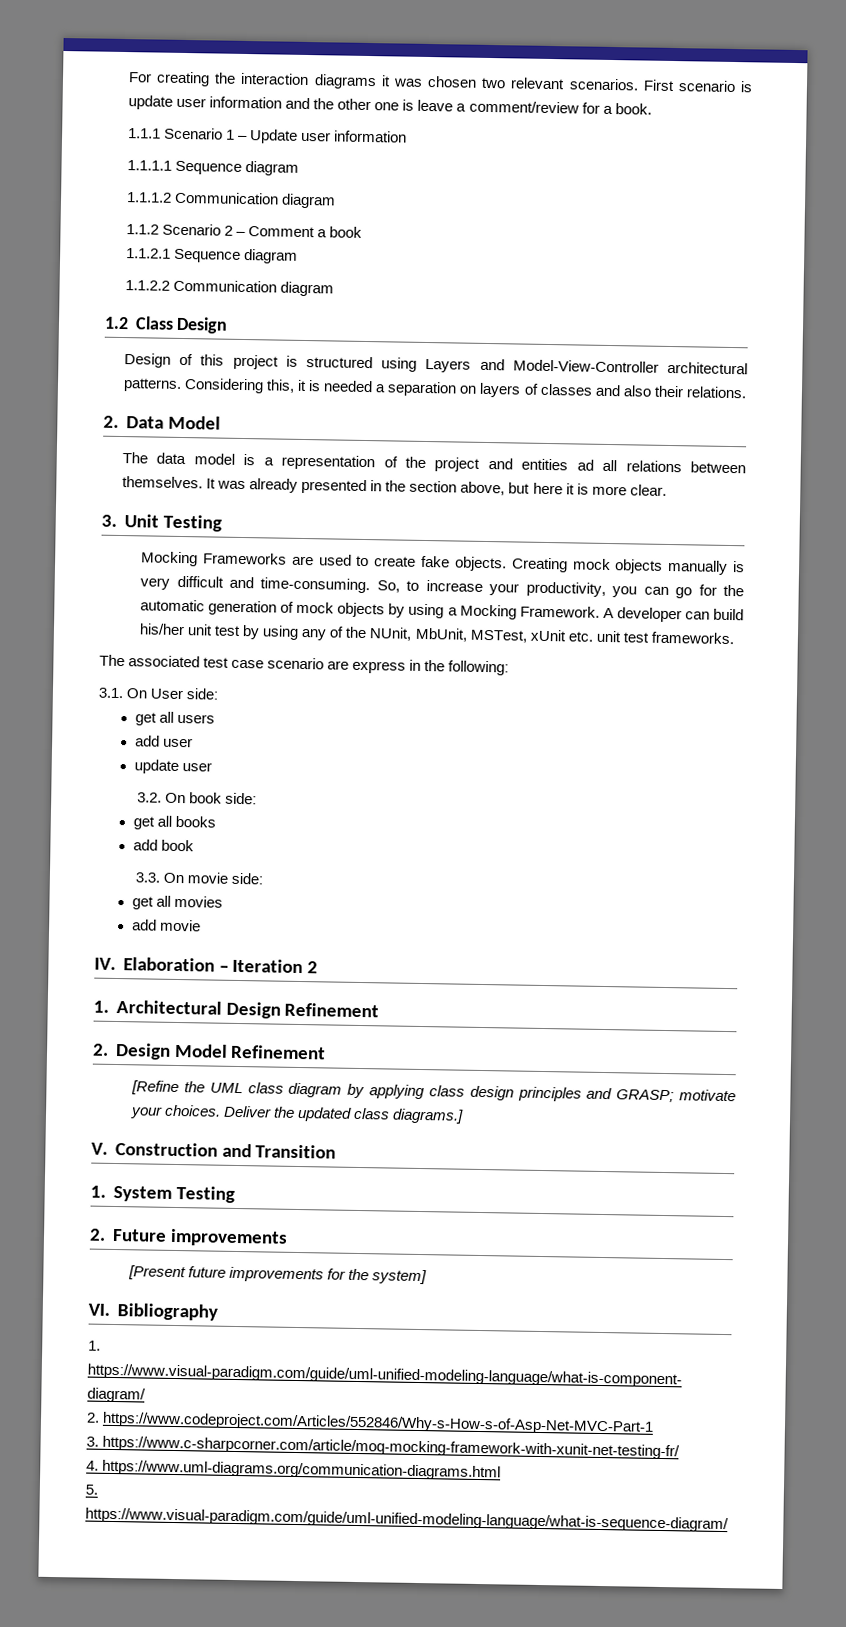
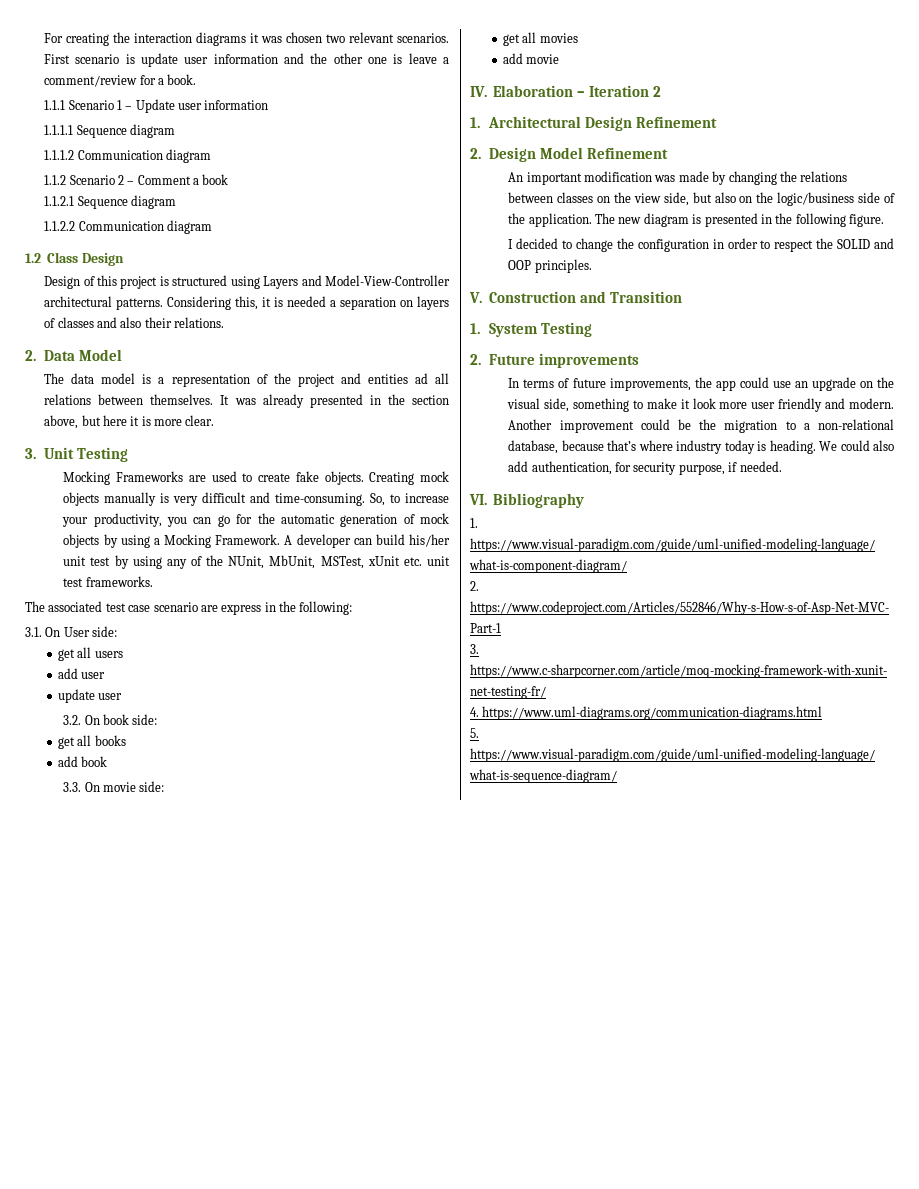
[131,1080,736,1103] [130,1104,465,1124] [Refine the UML class diagram by applying class design principles and GRASP; motivate your choices. Deliver the updated class diagrams.] -> [508,171,848,185] [508,192,895,206] [508,213,885,227] [508,238,894,252] [508,259,592,273] An important modification was made by changing the relations between classes on the view side, but also on the logic/business side of the application. The new diagram is presented in the following figure. // I decided to change the configuration in order to respect the SOLID and OOP principles.
[128,1265,428,1285] [Present future improvements for the system] -> [508,377,894,391] [507,398,894,412] [508,419,894,433] [508,440,894,454] [508,461,782,475] In terms of future improvements, the app could use an upgrade on the visual side, something to make it look more user friendly and modern. Another improvement could be the migration to a non-relational database, because that’s where industry today is heading. We could also add authentication, for security purpose, if needed.

